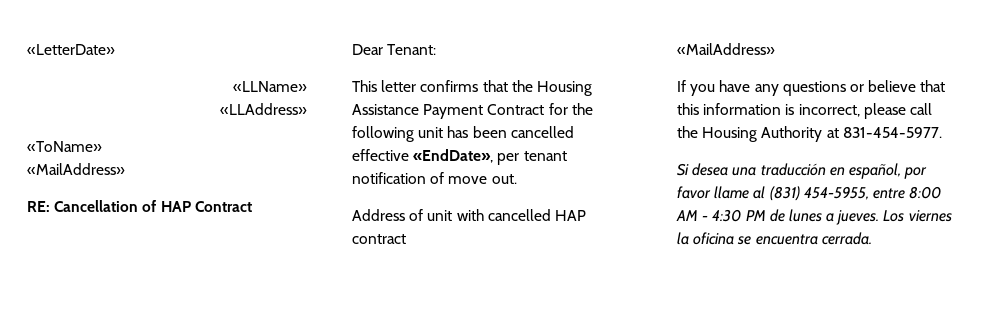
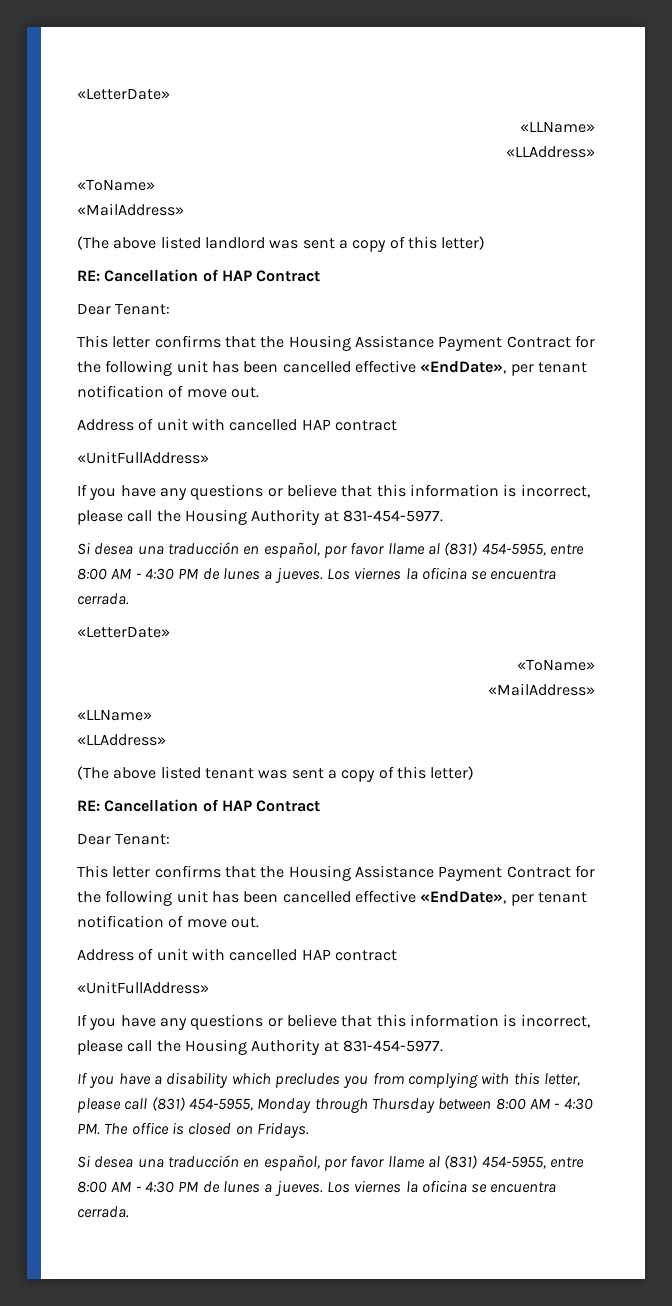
(125, 169) none -> [77,236,486,252] // (The above listed landlord was sent a copy of this letter)
[677,43,775,55] «MailAddress» -> [77,451,209,464] «UnitFullAddress»
(872, 238) none -> [77,626,170,638] [517,659,595,671] [488,683,595,696] [77,709,152,721] [77,734,166,746] [77,766,475,782] [77,799,321,812] [77,833,171,845] [77,865,595,881] [77,890,587,906] [77,915,259,928] [77,948,397,961] [77,981,209,994] [77,1014,590,1030] [77,1039,443,1055] [77,1072,580,1088] [77,1097,593,1113] [77,1122,309,1138] [77,1155,584,1171] [77,1180,557,1196] [77,1206,129,1218] // «LetterDate» // «ToName» // «MailAddress» // «LLName» // «LLAddress» // (The above listed tenant was sent a copy of this letter) // RE: Cancellation of HAP Contract // Dear Tenant: // This letter confirms that the Housing Assistance Payment Contract for the following unit has been cancelled effective «EndDate», per tenant notification of move out. // Address of unit with cancelled HAP contract // «UnitFullAddress» // If you have any questions or believe that this information is incorrect, please call the Housing Authority at 831-454-5977. // If you have a disability which precludes you from complying with this letter, please call (831) 454-5955, Monday through Thursday between 8:00 AM - 4:30 PM. The office is closed on Fridays. // Si desea una traducción en español, por favor llame al (831) 454-5955, entre 8:00 AM - 4:30 PM de lunes a jueves. Los viernes la oficina se encuentra cerrada.

